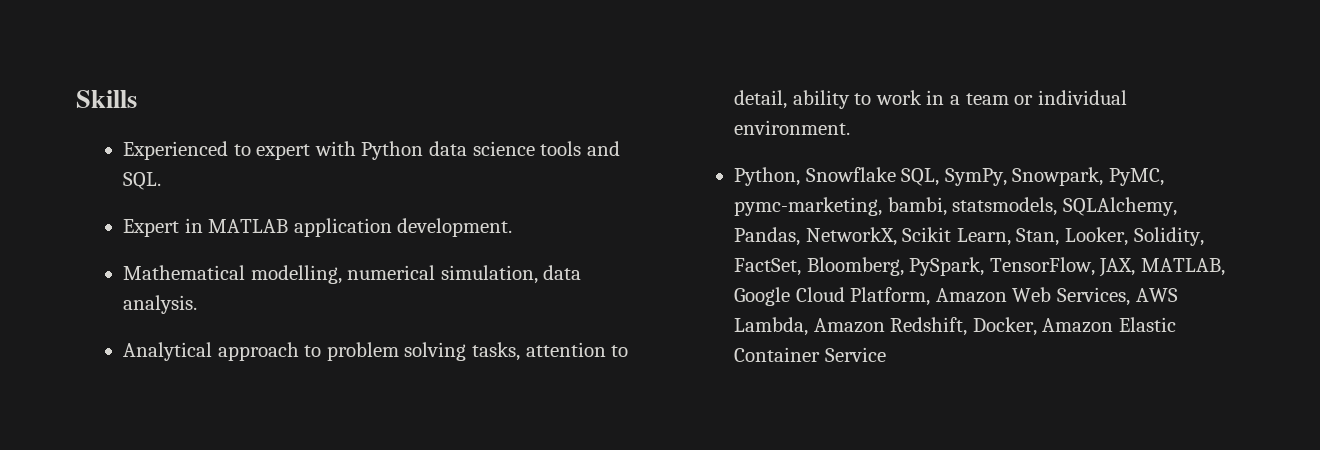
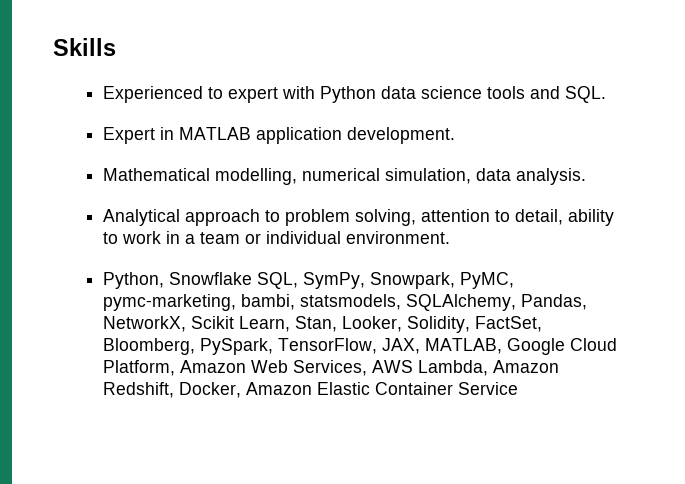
[404,342,521,361] solving tasks, -> [354,209,416,226] solving,

